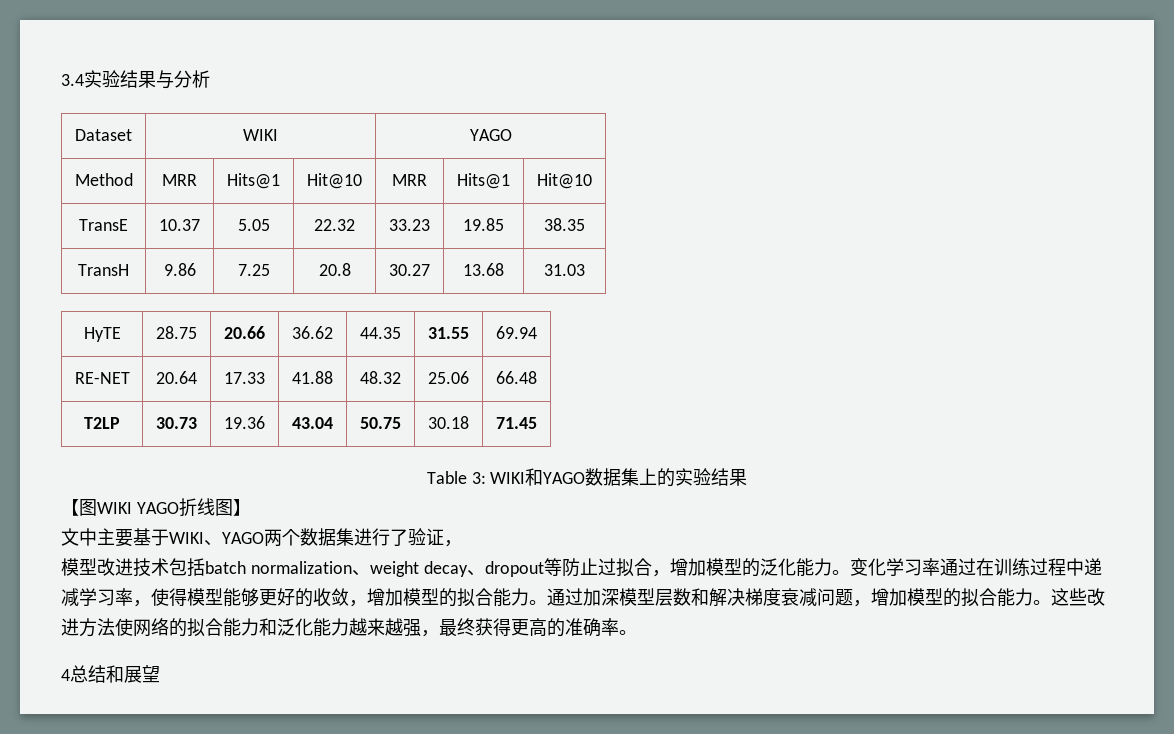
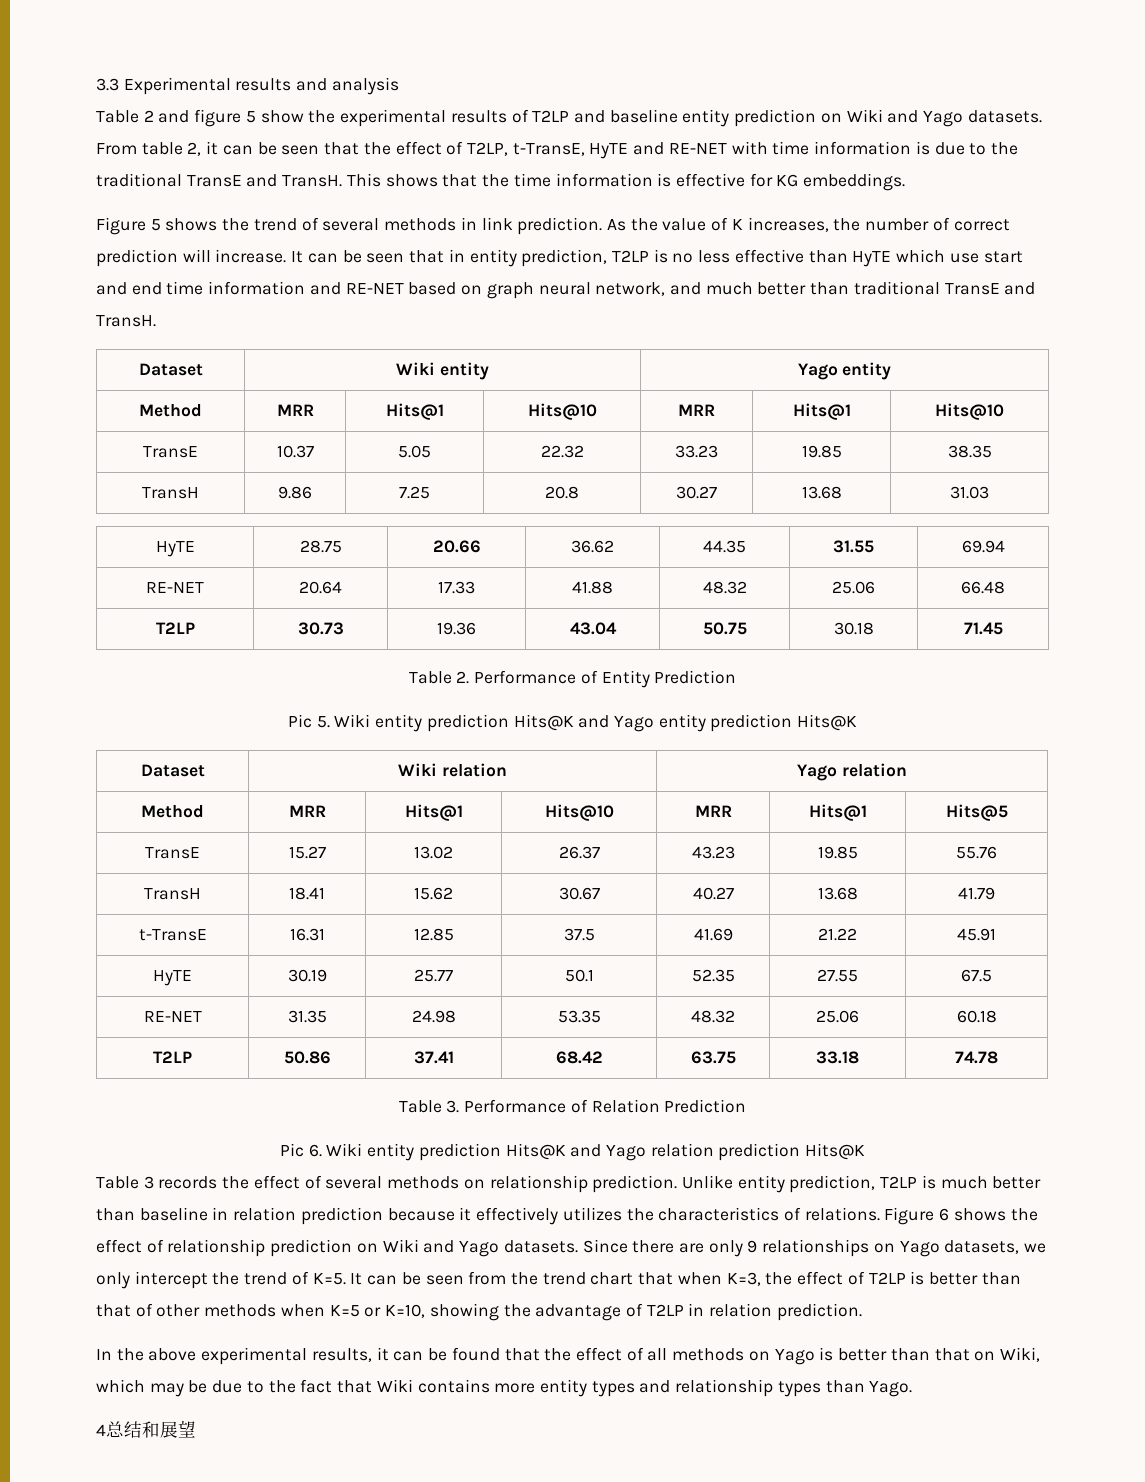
[61,70,210,89] [75,129,132,141] [243,129,278,141] [469,129,512,141] [74,173,133,186] [162,174,197,186] [227,173,280,189] [307,173,362,189] [392,174,427,186] [457,173,510,189] [537,173,592,189] 3.4实验结果与分析 // Dataset | WIKI | YAGO // Method | MRR | Hits@1 | Hit@10 | MRR | Hits@1 | Hit@10 -> [96,77,399,95] [96,109,1042,127] [96,141,1018,159] [96,173,906,191] [96,217,1010,235] [96,249,1023,267] [96,281,1036,299] [96,315,156,327] [138,363,203,376] [396,362,489,380] [797,362,892,380] [139,404,202,417] [276,404,314,416] [385,403,444,420] [527,403,597,420] [678,404,715,416] [792,403,851,420] [935,403,1004,420] 3.3 Experimental results and analysis // Table 2 and figure 5 show the experimental results of T2LP and baseline entity prediction on Wiki and Yago datasets. From table 2, it can be seen that the effect of T2LP, t-TransE, HyTE and RE-NET with time information is due to the traditional TransE and TransH. This shows that the time information is effective for KG embeddings. // Figure 5 shows the trend of several methods in link prediction. As the value of K increases, the number of correct prediction will increase. It can be seen that in entity prediction, T2LP is no less effective than HyTE which use start and end time information and RE-NET based on graph neural network, and much better than traditional TransE and TransH. // Dataset | Wiki entity | Yago entity // Method | MRR | Hits@1 | Hits@10 | MRR | Hits@1 | Hits@10
[471,468,748,487] [61,498,251,517] [61,528,462,547] [61,558,1102,577] [61,588,1105,607] [61,618,637,637] 3: WIKI和YAGO数据集上的实验结果 // 【图WIKI YAGO折线图】 // 文中主要基于WIKI、YAGO两个数据集进行了验证， // 模型改进技术包括batch normalization、weight decay、dropout等防止过拟合，增加模型的泛化能力。变化学习率通过在训练过程中递减学习率，使得模型能够更好的收敛，增加模型的拟合能力。通过加深模型层数和解决梯度衰减问题，增加模型的拟合能力。这些改进方法使网络的拟合能力和泛化能力越来越强，最终获得更高的准确率。 -> [456,670,737,688] [287,714,858,732] [140,764,205,777] [398,763,507,777] [797,763,907,781] [141,805,204,818] [288,805,326,817] [404,804,463,821] [544,804,614,821] [694,805,732,817] [808,804,867,821] [945,804,1008,821] [145,847,200,859] [288,846,326,859] [414,846,453,859] [558,846,600,859] [691,846,735,859] [817,846,858,859] [956,846,997,859] [144,888,201,900] [289,887,325,900] [414,887,453,900] [558,887,600,900] [692,887,734,900] [817,887,858,900] [958,887,995,900] [138,929,207,941] [289,928,325,941] [413,928,454,941] [563,928,595,941] [693,928,733,941] [818,928,857,941] [957,928,996,941] [153,970,192,986] [287,969,327,982] [414,969,453,982] [564,969,594,982] [691,969,735,982] [817,969,858,982] [961,969,992,982] [143,1011,202,1022] [287,1010,327,1023] [411,1010,456,1023] [557,1010,601,1023] [691,1010,735,1023] [816,1010,859,1023] [956,1010,997,1023] [153,1051,192,1063] [283,1051,331,1064] [413,1051,454,1064] [555,1051,603,1064] [690,1051,736,1064] [816,1051,859,1064] [955,1051,998,1064] [398,1099,747,1113] [279,1143,866,1161] [96,1175,1042,1193] [96,1207,1038,1225] [96,1239,1047,1257] [96,1271,1021,1289] [96,1303,862,1321] [96,1347,1040,1365] [96,1379,913,1397] 2. Performance of Entity Prediction // Pic 5. Wiki entity prediction Hits@K and Yago entity prediction Hits@K // Dataset | Wiki relation | Yago relation // Method | MRR | Hits@1 | Hits@10 | MRR | Hits@1 | Hits@5 // TransE | 15.27 | 13.02 | 26.37 | 43.23 | 19.85 | 55.76 // TransH | 18.41 | 15.62 | 30.67 | 40.27 | 13.68 | 41.79 // t-TransE | 16.31 | 12.85 | 37.5 | 41.69 | 21.22 | 45.91 // HyTE | 30.19 | 25.77 | 50.1 | 52.35 | 27.55 | 67.5 // RE-NET | 31.35 | 24.98 | 53.35 | 48.32 | 25.06 | 60.18 // T2LP | 50.86 | 37.41 | 68.42 | 63.75 | 33.18 | 74.78 // Table 3. Performance of Relation Prediction // Pic 6. Wiki entity prediction Hits@K and Yago relation prediction Hits@K // Table 3 records the effect of several methods on relationship prediction. Unlike entity prediction, T2LP is much better than baseline in relation prediction because it effectively utilizes the characteristics of relations. Figure 6 shows the effect of relationship prediction on Wiki and Yago datasets. Since there are only 9 relationships on Yago datasets, we only intercept the trend of K=5. It can be seen from the trend chart that when K=3, the effect of T2LP is better than that of other methods when K=5 or K=10, showing the advantage of T2LP in relation prediction. // In the above experimental results, it can be found that the effect of all methods on Yago is better than that on Wiki, which may be due to the fact that Wiki contains more entity types and relationship types than Yago.

